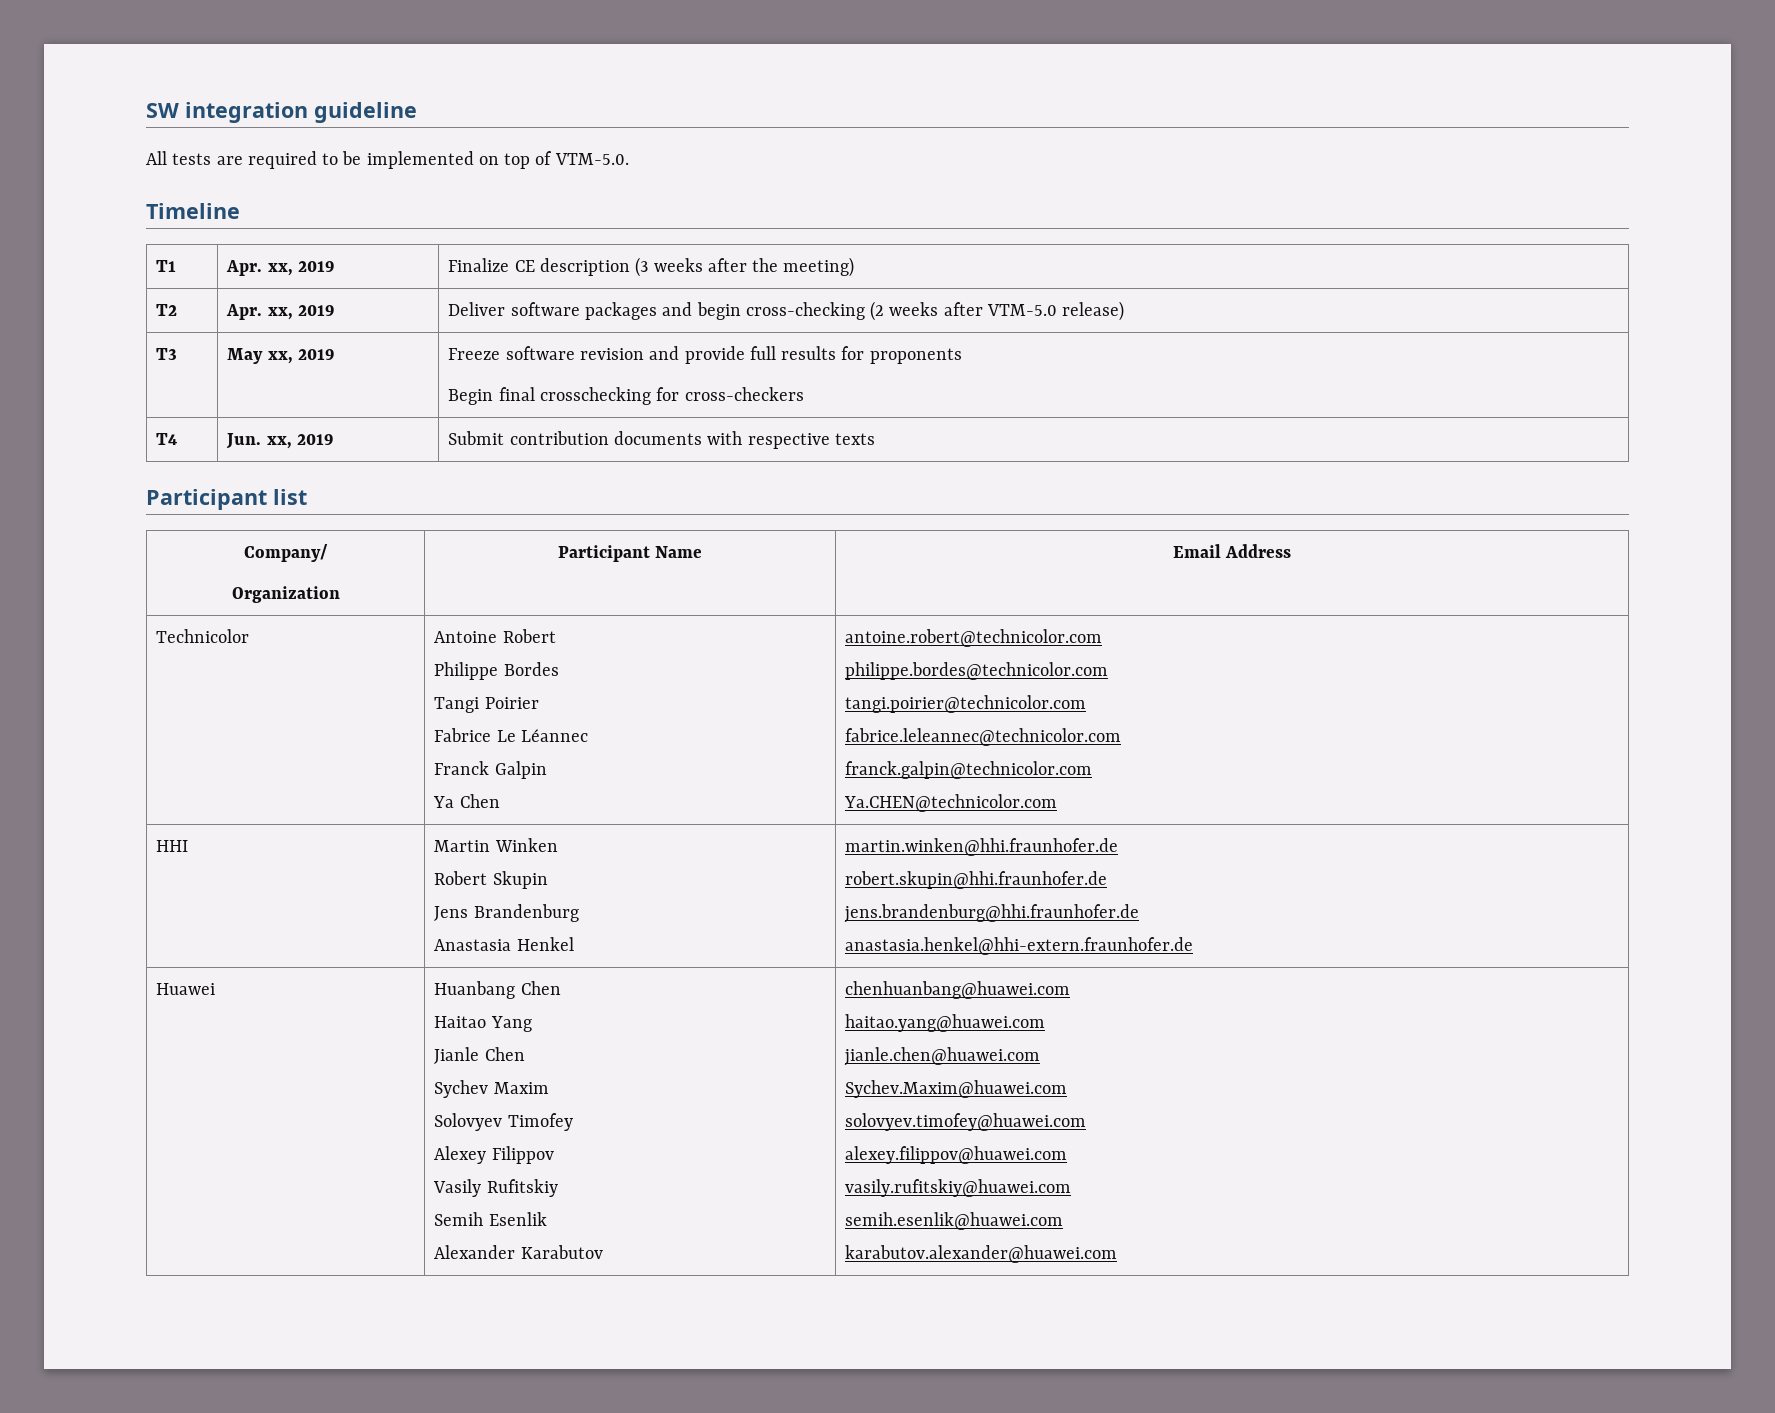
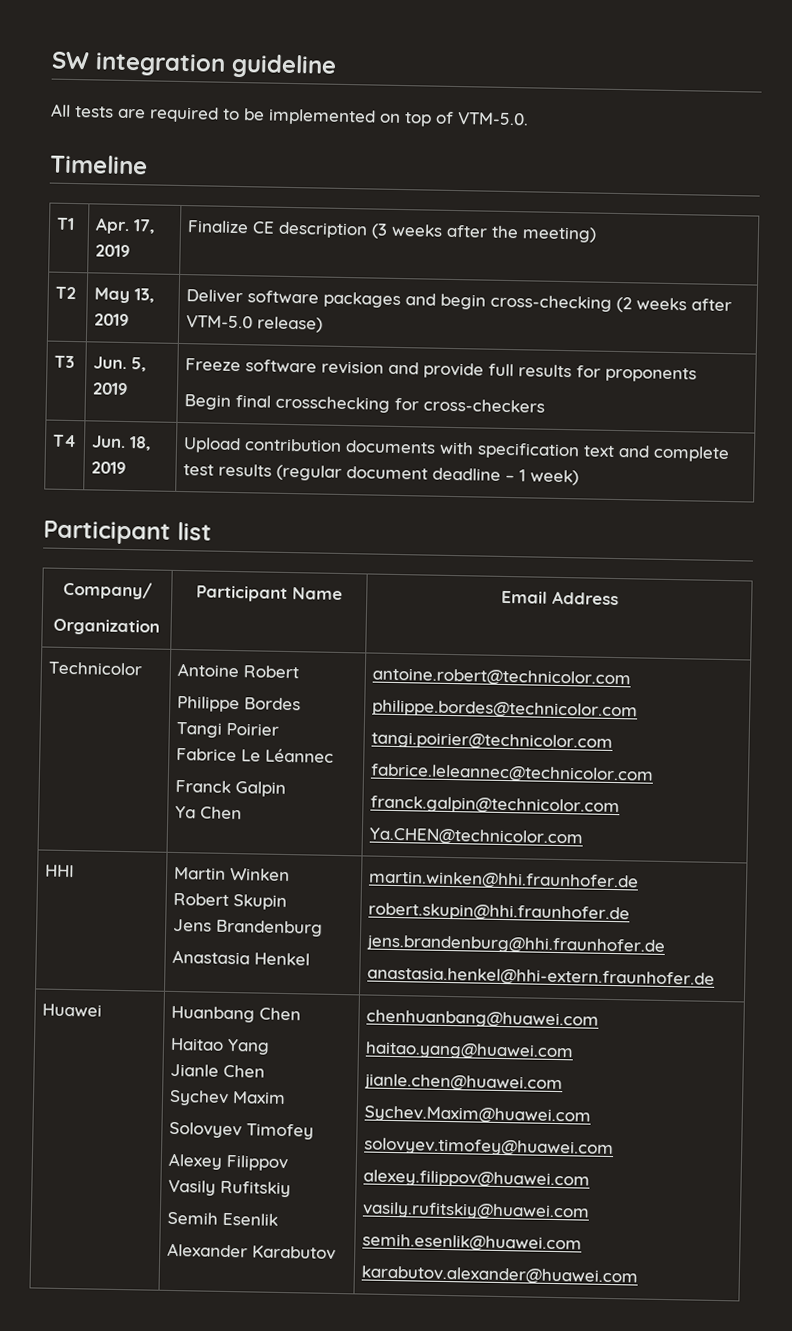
[267,263,293,276] xx, -> [132,219,156,234] 17,
[226,304,293,320] Apr. xx, -> [93,287,155,304] May 13,
[227,348,293,364] May xx, -> [92,356,147,372] Jun. 5,
[266,434,335,449] [448,431,505,445] xx, 2019 | Submit -> [128,436,152,451] [90,461,126,475] [182,437,241,454] 18, 2019 | Upload
[747,433,875,449] respective texts -> [476,442,730,463] [182,463,579,486] specification text and complete test results (regular document deadline – 1 week)

